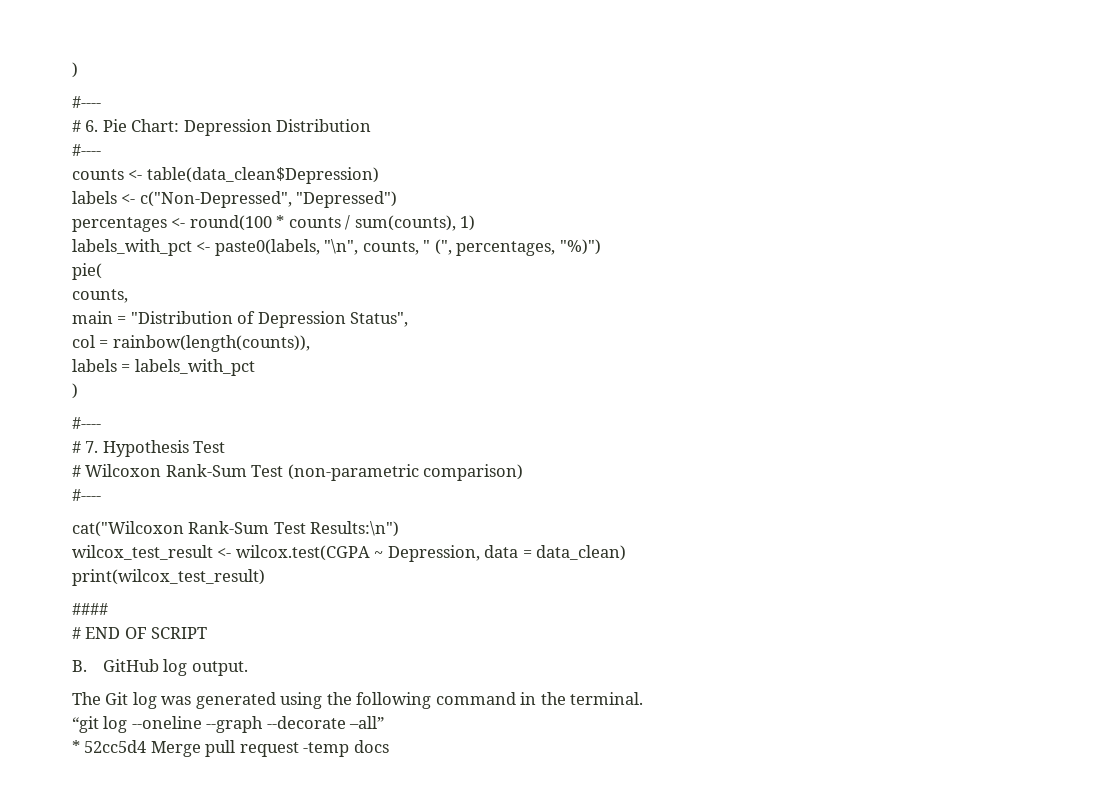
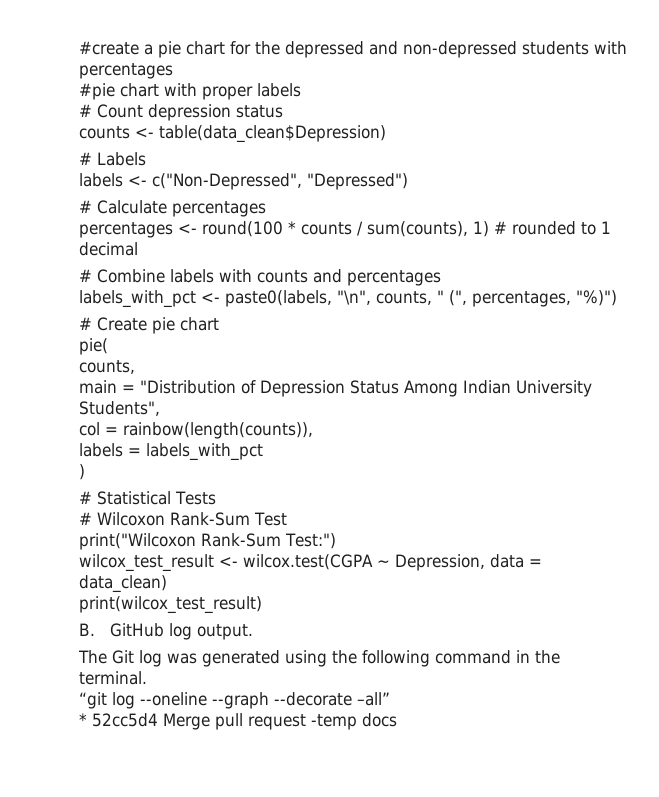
[72,62,78,78] [72,96,101,108] [72,119,372,136] [72,144,101,156] ) // #---- // # 6. Pie Chart: Depression Distribution // #---- -> [79,41,627,58] [79,63,173,79] [79,83,301,100] [79,104,283,121] #create a pie chart for the depressed and non-depressed students with percentages // #pie chart with proper labels // # Count depression status
(379, 175) none -> [79,152,146,166] // # Labels
(398, 199) none -> [79,200,266,217] // # Calculate percentages
(476, 223) none -> [494,221,611,235] [79,242,138,256] [79,269,441,286] # rounded to 1 decimal // # Combine labels with counts and percentages
(601, 247) none -> [79,317,219,334] // # Create pie chart
[350,312,409,327] Status", -> [350,380,592,397] [79,401,160,416] Status Among Indian University Students",
[72,417,101,429] [72,440,226,457] // #---- // # 7. Hypothesis Test -> [79,491,216,505] // # Statistical Tests
[287,464,524,481] [72,489,101,501] [72,521,400,537] (non-parametric comparison) // #---- // cat("Wilcoxon Rank-Sum Test Results:\n") -> [79,533,336,550] // print("Wilcoxon Rank-Sum Test:")
[72,603,108,615] [72,627,208,639] // #### // # END OF SCRIPT -> (262, 605) none

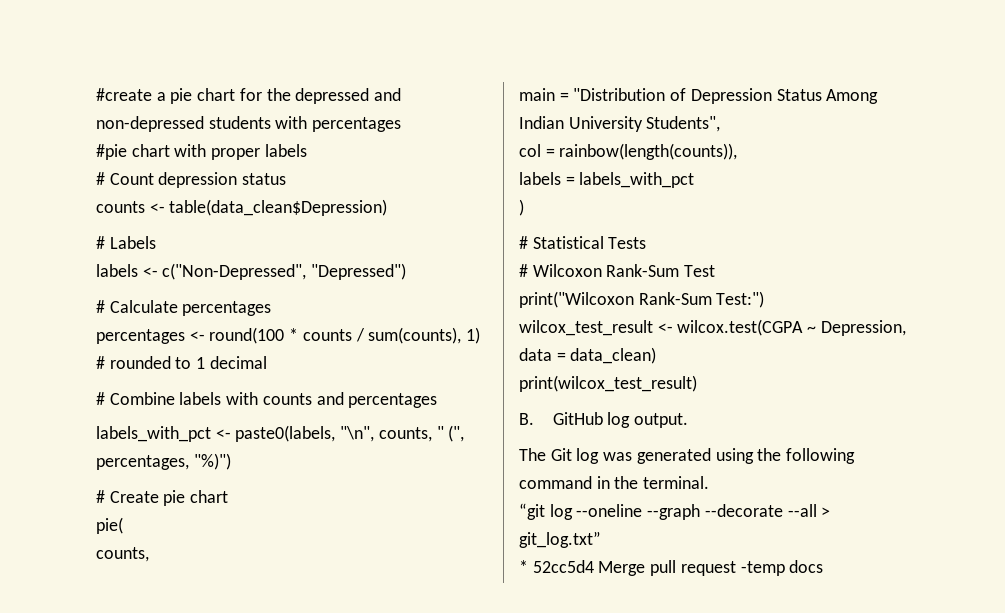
[357,692,390,706] –all” -> [787,504,831,517] [519,531,601,548] --all > git_log.txt”

